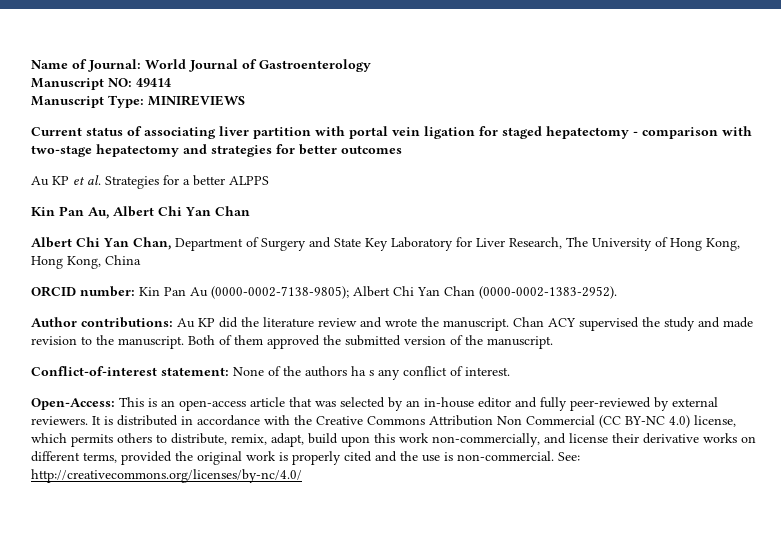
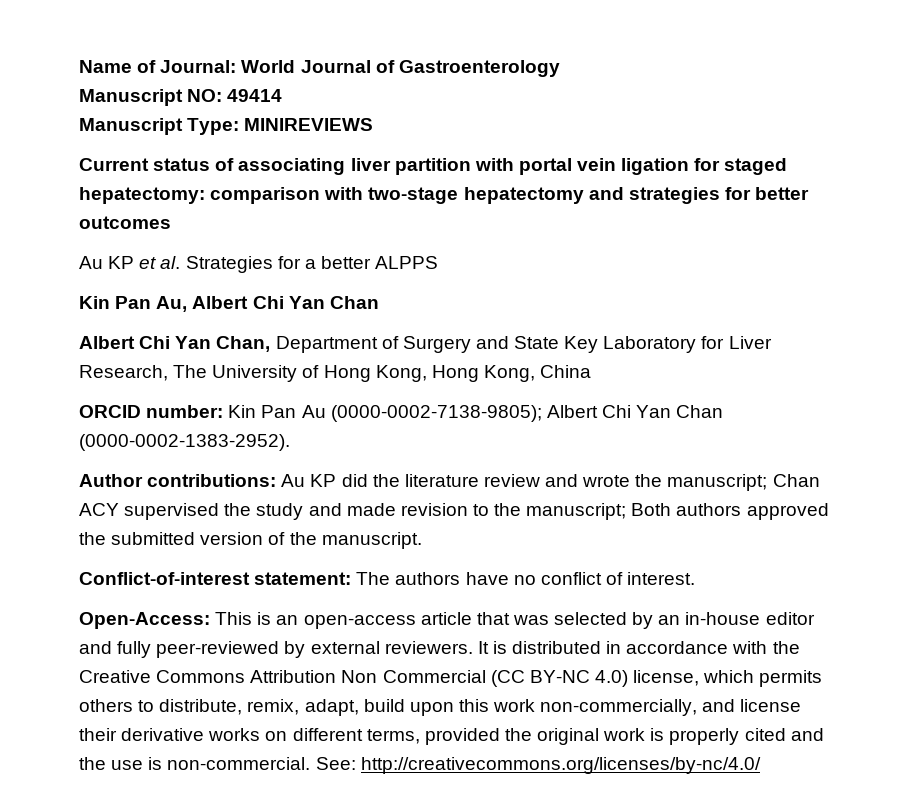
[546,126,638,139] hepatectomy - -> [79,187,205,204] hepatectomy:
[443,318,509,331] manuscript. -> [667,474,768,491] manuscript;
[118,335,263,349] manuscript. Both of them -> [526,503,742,520] manuscript; Both authors
[233,366,400,380] None of the authors ha s any -> [356,572,536,585] The authors have no

